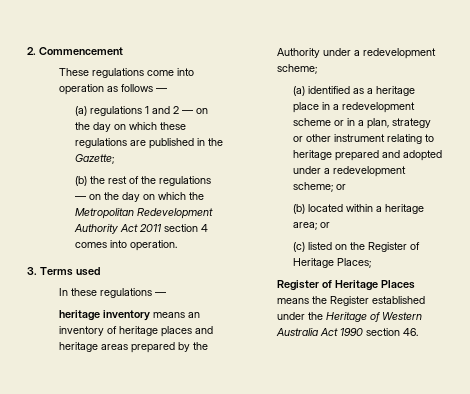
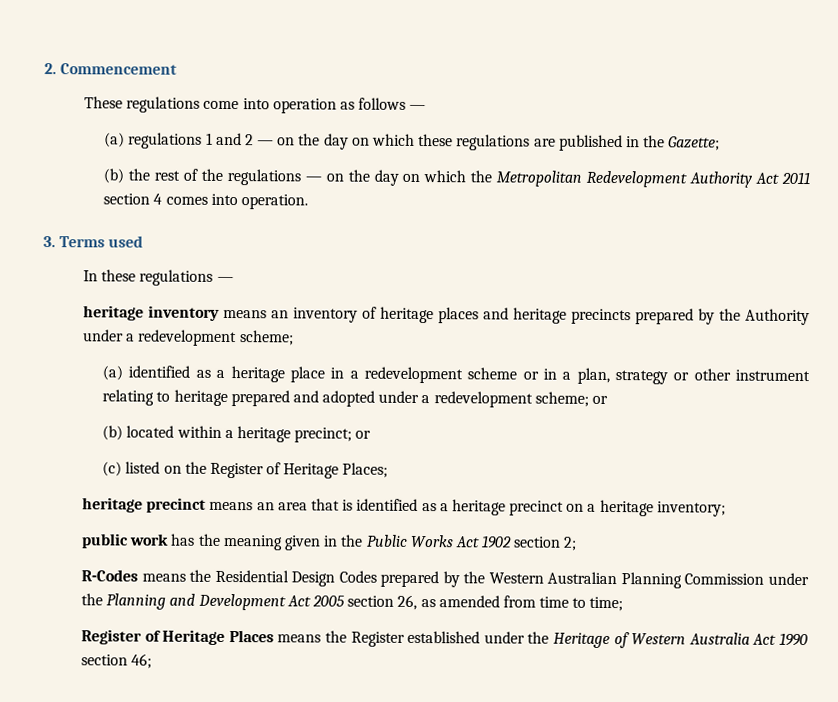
[101,344,129,350] areas -> [571,308,632,325] precincts
[293,222,318,230] area; -> [294,427,353,443] precinct;
(372, 263) none -> [82,497,726,517] [81,533,578,551] [81,569,810,589] [81,593,624,612] // heritage precinct means an area that is identified as a heritage precinct on a heritage inventory; // public work has the meaning given in the Public Works Act 1902 section 2; // R-Codes means the Residential Design Codes prepared by the Western Australian Planning Commission under the Planning and Development Act 2005 section 26, as amended from time to time;
[403,328,419,336] 46. -> [131,653,153,669] 46;

